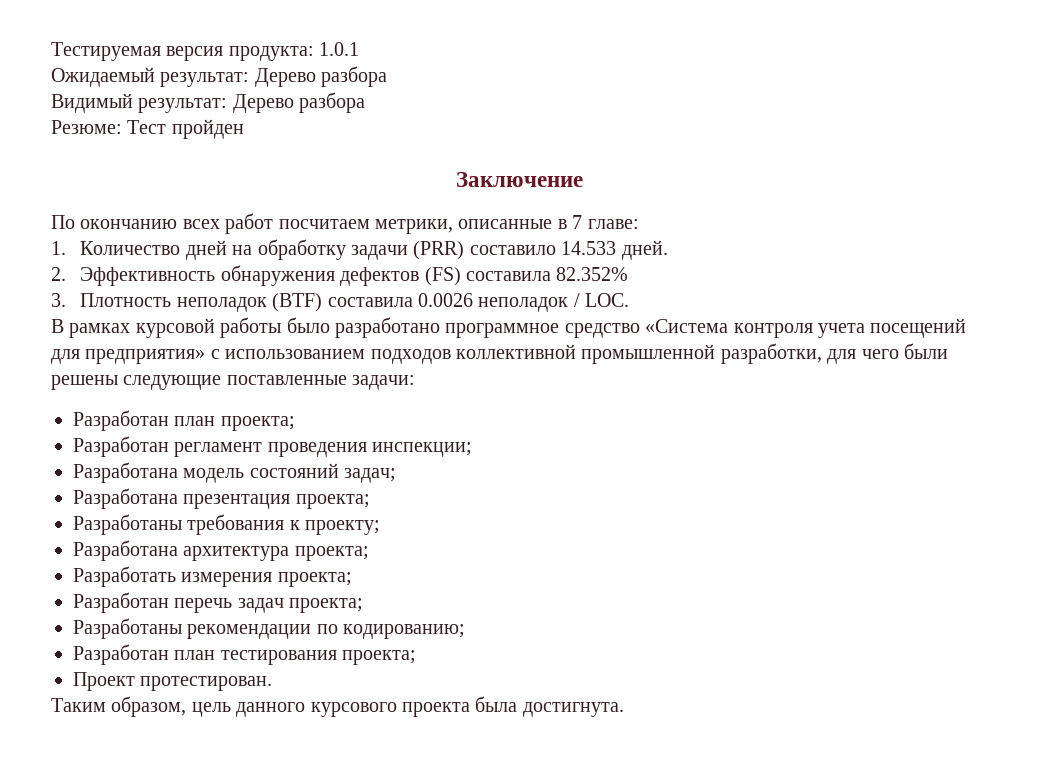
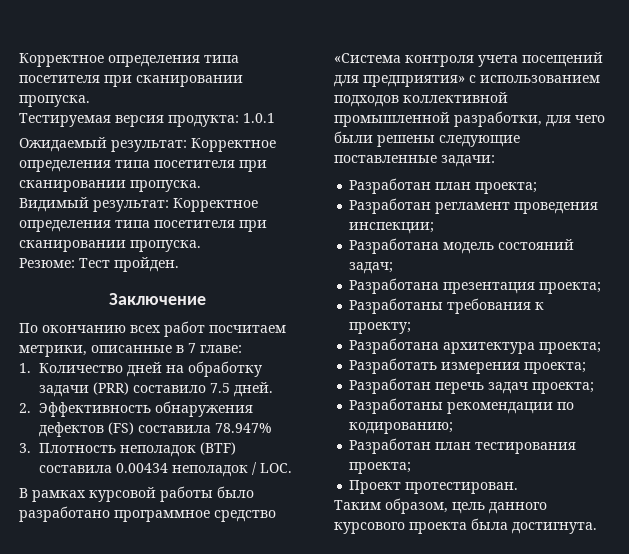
(51, 51) none -> [19,53,239,67] [19,75,243,87] [19,95,90,107] Корректное определения типа посетителя при сканировании пропуска. //
[254,66,388,87] [51,92,366,113] Дерево разбора // Видимый результат: Дерево разбора -> [191,138,276,152] [19,160,267,172] [19,180,201,192] [19,197,258,212] [19,220,267,232] [19,240,201,252] Корректное определения типа посетителя при сканировании пропуска. // Видимый результат: Корректное определения типа посетителя при сканировании пропуска.
[171,119,244,139] пройден -> [114,257,179,272] пройден.
[561,241,617,255] 14.533 -> [210,383,231,393] 7.5
[556,267,629,281] 82.352% -> [215,423,273,433] 78.947%
[418,293,474,307] 0.0026 -> [116,463,169,473] 0.00434

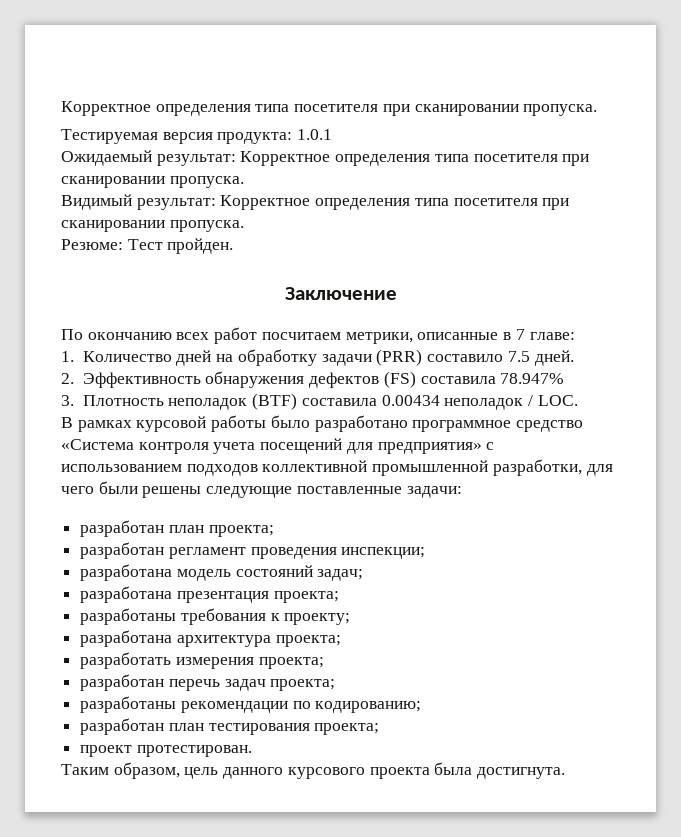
[349,178,432,194] Разработан -> [80,520,165,537] разработан
[349,198,432,214] Разработан -> [80,542,165,559] разработан
[349,238,440,254] Разработана -> [80,564,173,581] разработана
[349,278,440,294] Разработана -> [80,586,173,603] разработана
[349,298,444,314] Разработаны -> [80,608,177,625] разработаны
[349,338,440,354] Разработана -> [80,630,173,647] разработана
[349,358,438,374] Разработать -> [80,652,172,669] разработать
[349,378,432,394] Разработан -> [80,674,165,691] разработан
[349,398,444,414] Разработаны -> [80,696,177,713] разработаны
[349,438,432,454] Разработан -> [80,718,165,735] разработан
[349,480,402,494] Проект -> [80,745,133,757] проект

